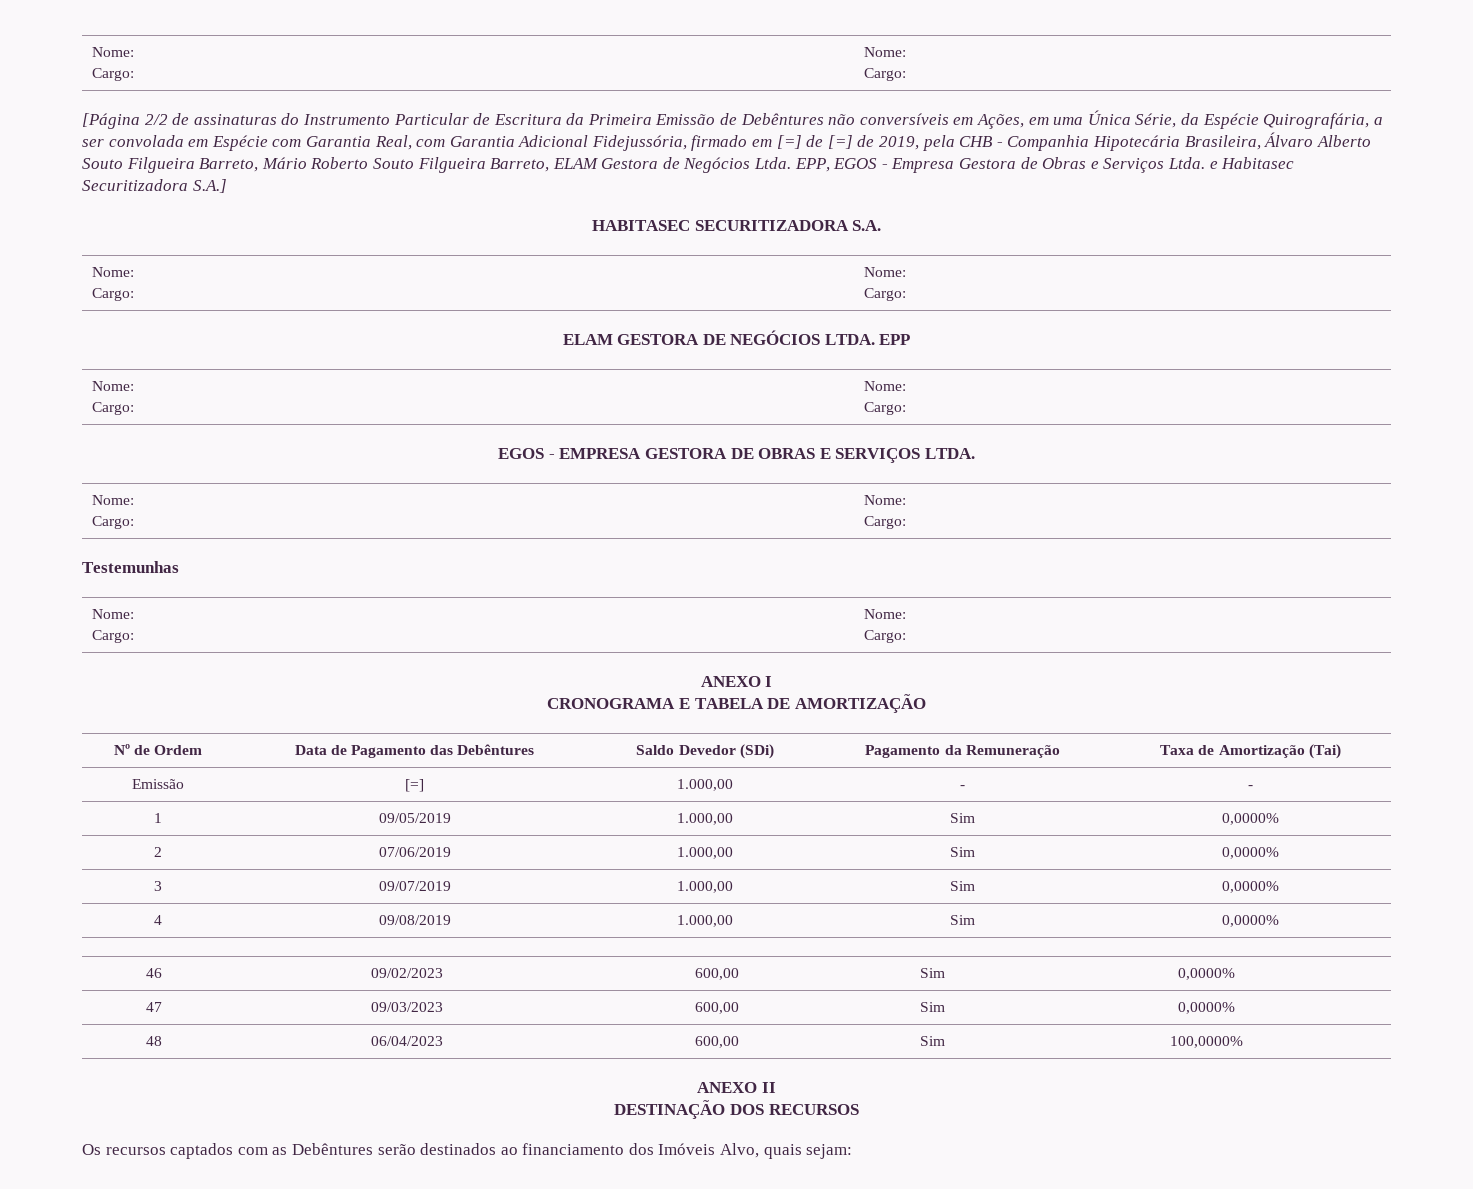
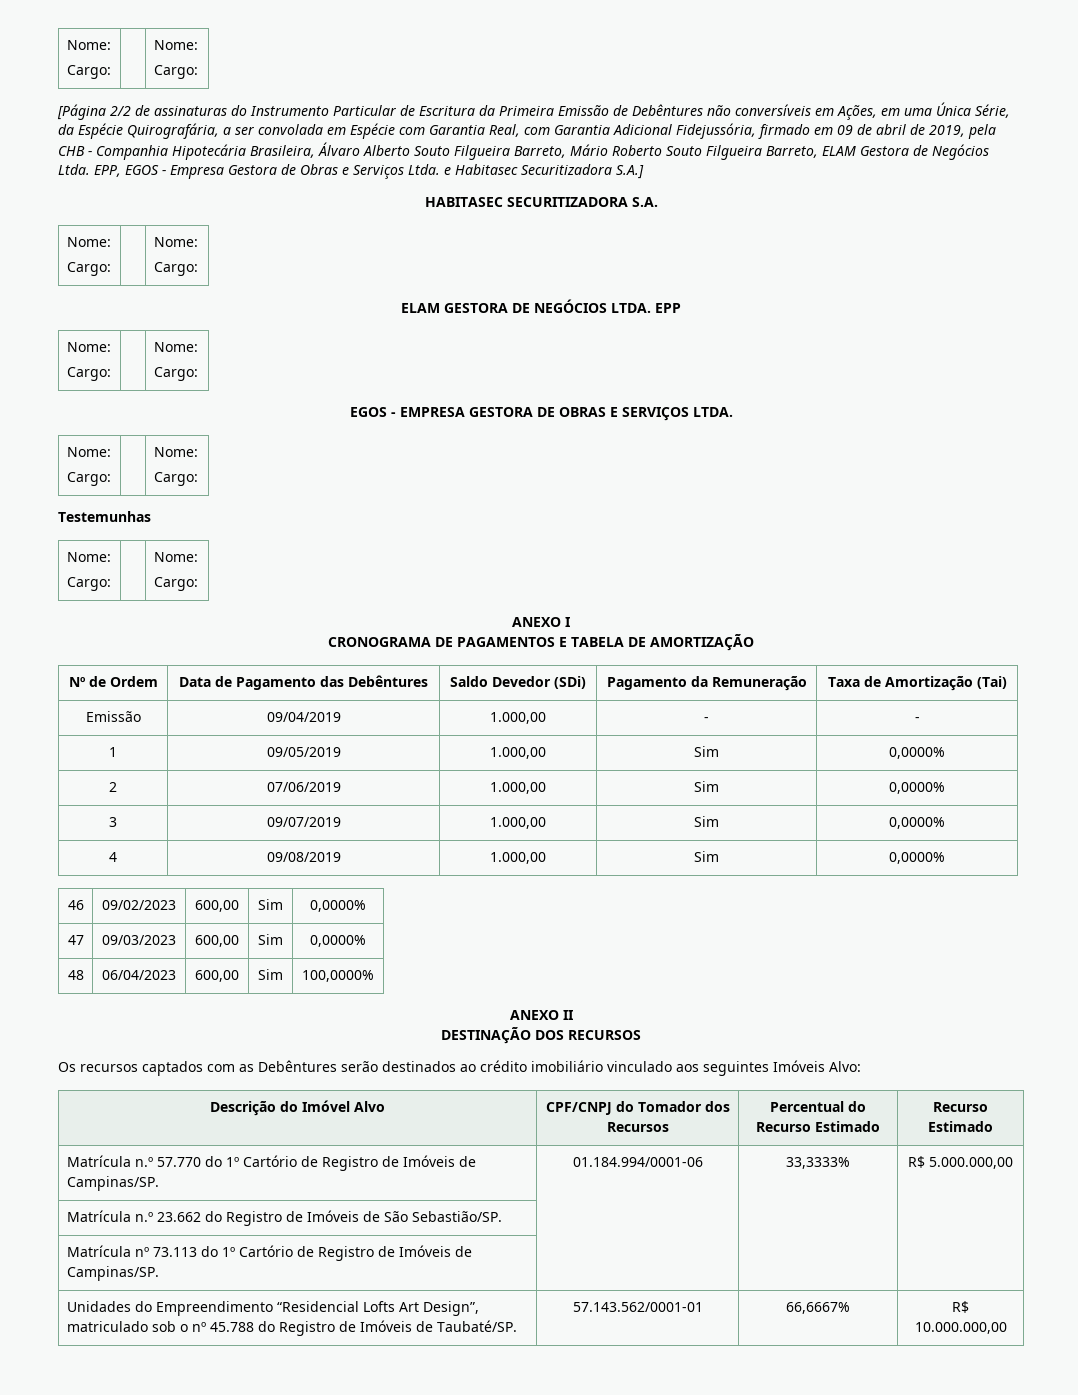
[776,135,853,149] [=] de [=] -> [837,124,906,135] 09 de abril
(676, 703) none -> [435,637,555,647] DE PAGAMENTOS
[405,779,424,792] [=] -> [266,712,341,722] 09/04/2019
[522,1143,853,1159] financiamento dos Imóveis Alvo, quais sejam: -> [480,1060,861,1076] [210,1100,385,1116] [545,1101,730,1115] [606,1122,669,1132] [770,1101,866,1112] [756,1121,880,1132] [933,1102,988,1112] [928,1121,993,1132] [66,1155,476,1171] [66,1176,159,1191] [572,1157,703,1167] [786,1157,850,1169] [908,1156,1013,1169] [66,1210,502,1226] [66,1245,472,1261] [66,1266,159,1281] [66,1301,479,1316] [66,1320,517,1336] [572,1302,703,1312] [786,1302,850,1314] [952,1301,969,1313] [914,1322,1007,1334] crédito imobiliário vinculado aos seguintes Imóveis Alvo: // Descrição do Imóvel Alvo | CPF/CNPJ do Tomador dos Recursos | Percentual do Recurso Estimado | Recurso Estimado // Matrícula n.º 57.770 do 1º Cartório de Registro de Imóveis de Campinas/SP. | 01.184.994/0001-06 | 33,3333% | R$ 5.000.000,00 // Matrícula n.º 23.662 do Registro de Imóveis de São Sebastião/SP. | | | // Matrícula nº 73.113 do 1º Cartório de Registro de Imóveis de Campinas/SP. | | | // Unidades do Empreendimento “Residencial Lofts Art Design”, matriculado sob o nº 45.788 do Registro de Imóveis de Taubaté/SP. | 57.143.562/0001-01 | 66,6667% | R$ 10.000.000,00

